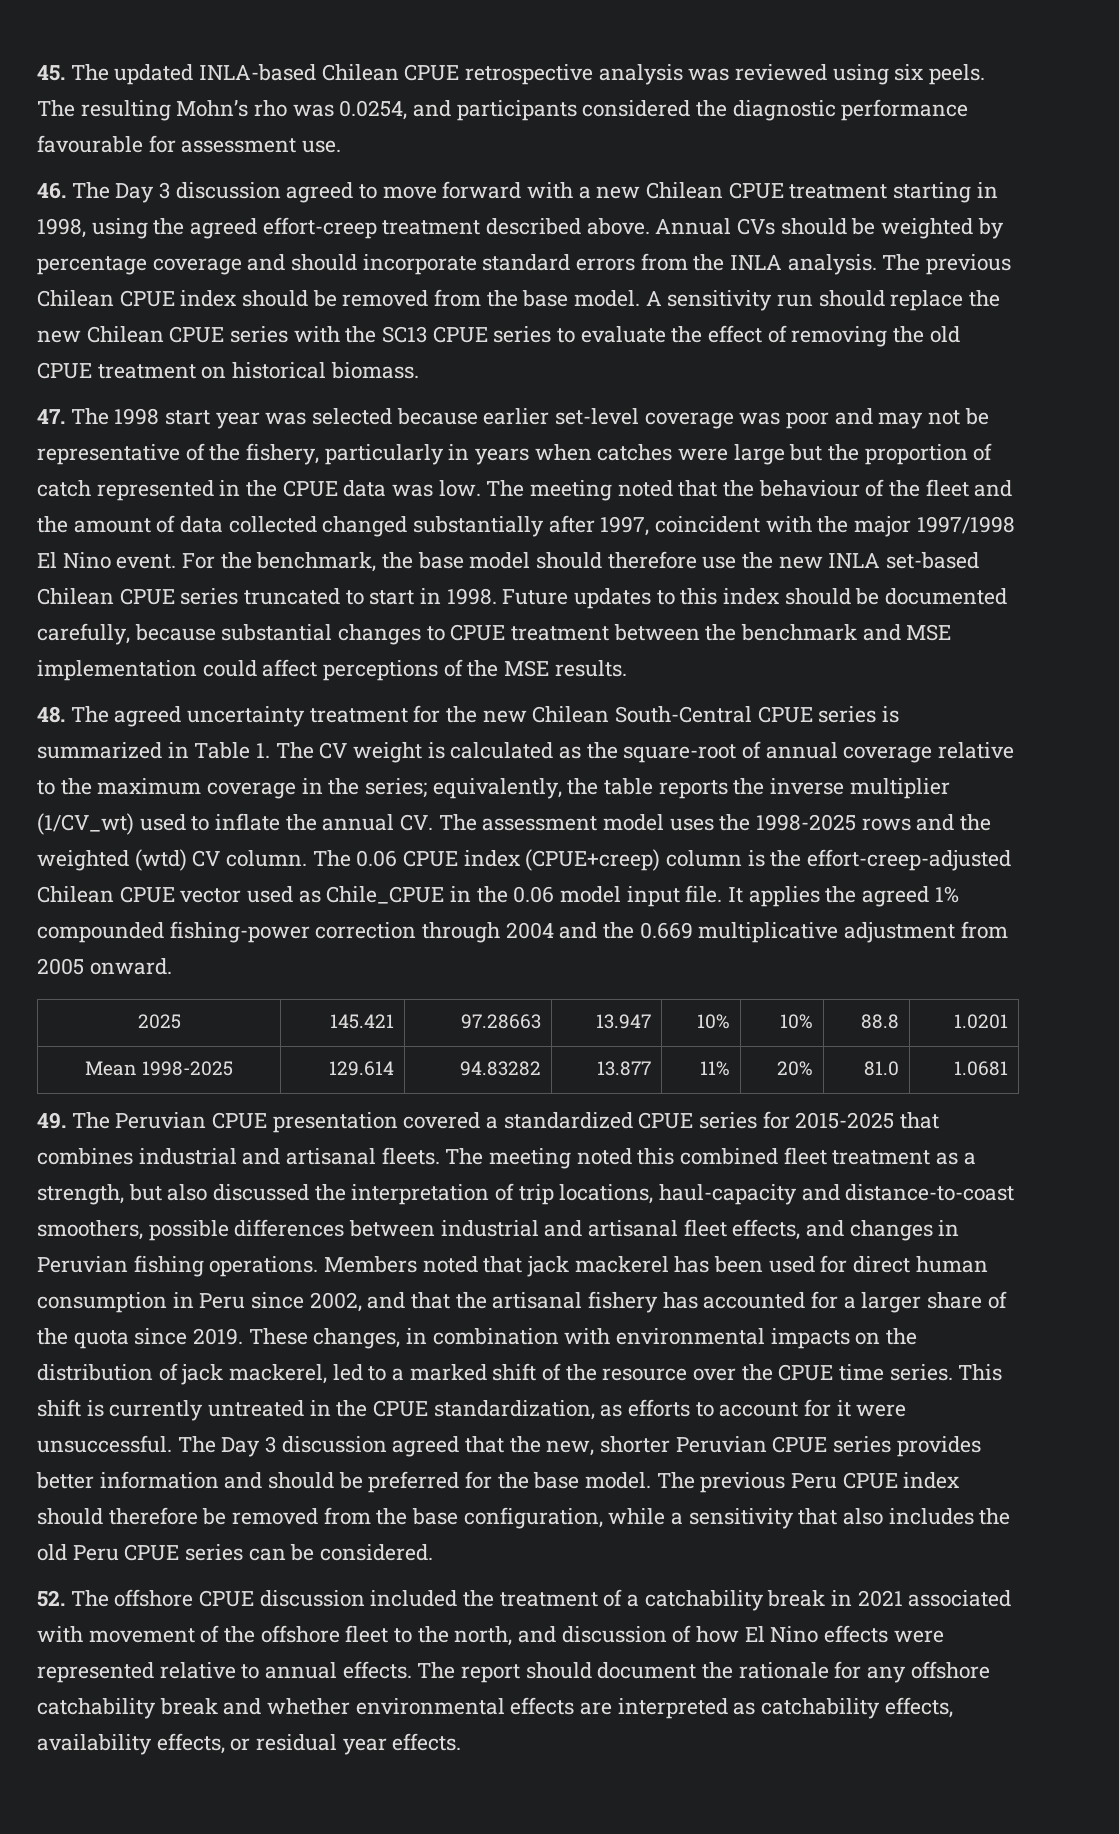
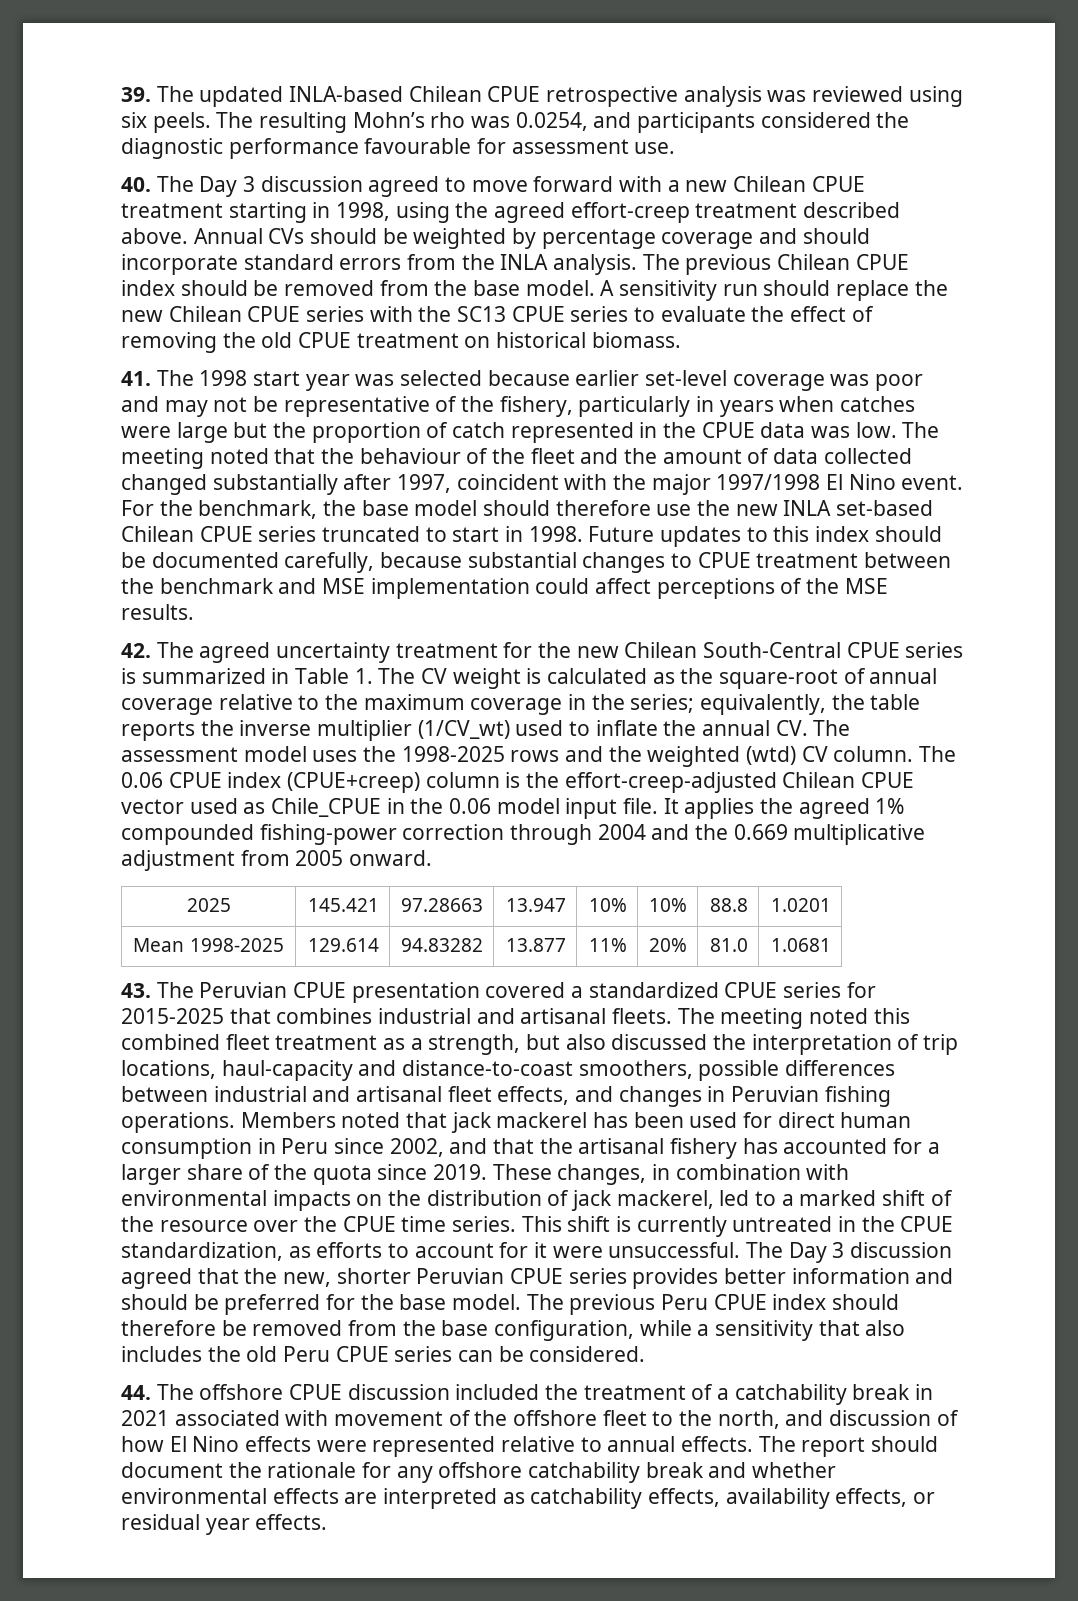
[37,65,65,81] 45. -> [121,87,151,102] 39.
[37,182,66,199] 46. -> [121,177,151,192] 40.
[37,409,65,424] 47. -> [121,371,151,386] 41.
[37,706,65,723] 48. -> [121,643,151,658] 42.
[37,1112,66,1129] 49. -> [121,983,151,998] 43.
[37,1590,65,1607] 52. -> [121,1385,151,1400] 44.

